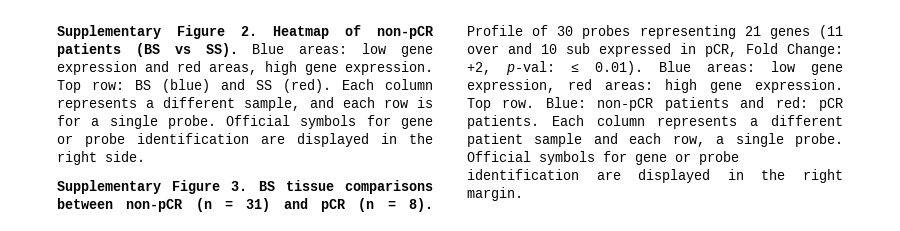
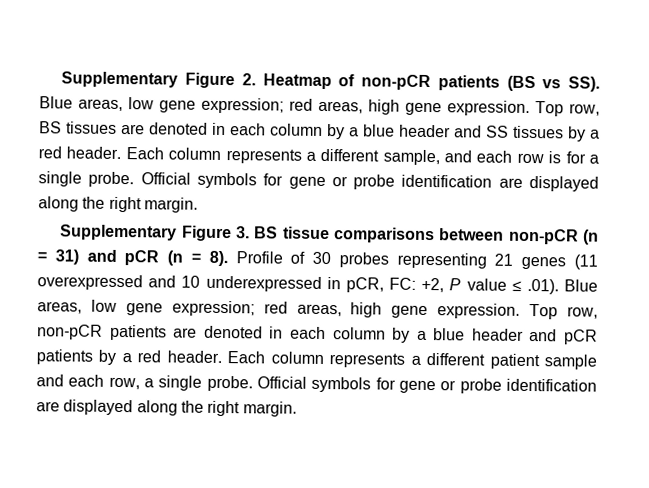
[299,43,433,57] [57,61,433,75] [57,79,331,93] areas: low gene expression and red areas, high gene expression. Top row: BS (blue) and SS (red). -> [78,97,600,117] [39,121,600,142] [38,146,122,160] areas, low gene expression; red areas, high gene expression. Top row, BS tissues are denoted in each column by a blue header and SS tissues by a red header.
[381,133,433,144] [57,151,145,165] in the right side. -> [38,196,198,213] along the right margin.
[467,45,499,54] over -> [37,274,143,291] overexpressed
[566,43,843,57] [467,61,843,75] [467,79,843,93] [467,97,843,111] [467,115,539,129] sub expressed in pCR, Fold Change: +2, p-val: ≤ 0.01). Blue areas: low gene expression, red areas: high gene expression. Top row. Blue: non-pCR patients and red: pCR patients. -> [205,275,599,295] [37,299,598,320] [37,324,598,345] [36,349,222,365] underexpressed in pCR, FC: +2, P value ≤ .01). Blue areas, low gene expression; red areas, high gene expression. Top row, non-pCR patients are denoted in each column by a blue header and pCR patients by a red header.
[727,169,744,180] in -> [136,400,178,416] along

